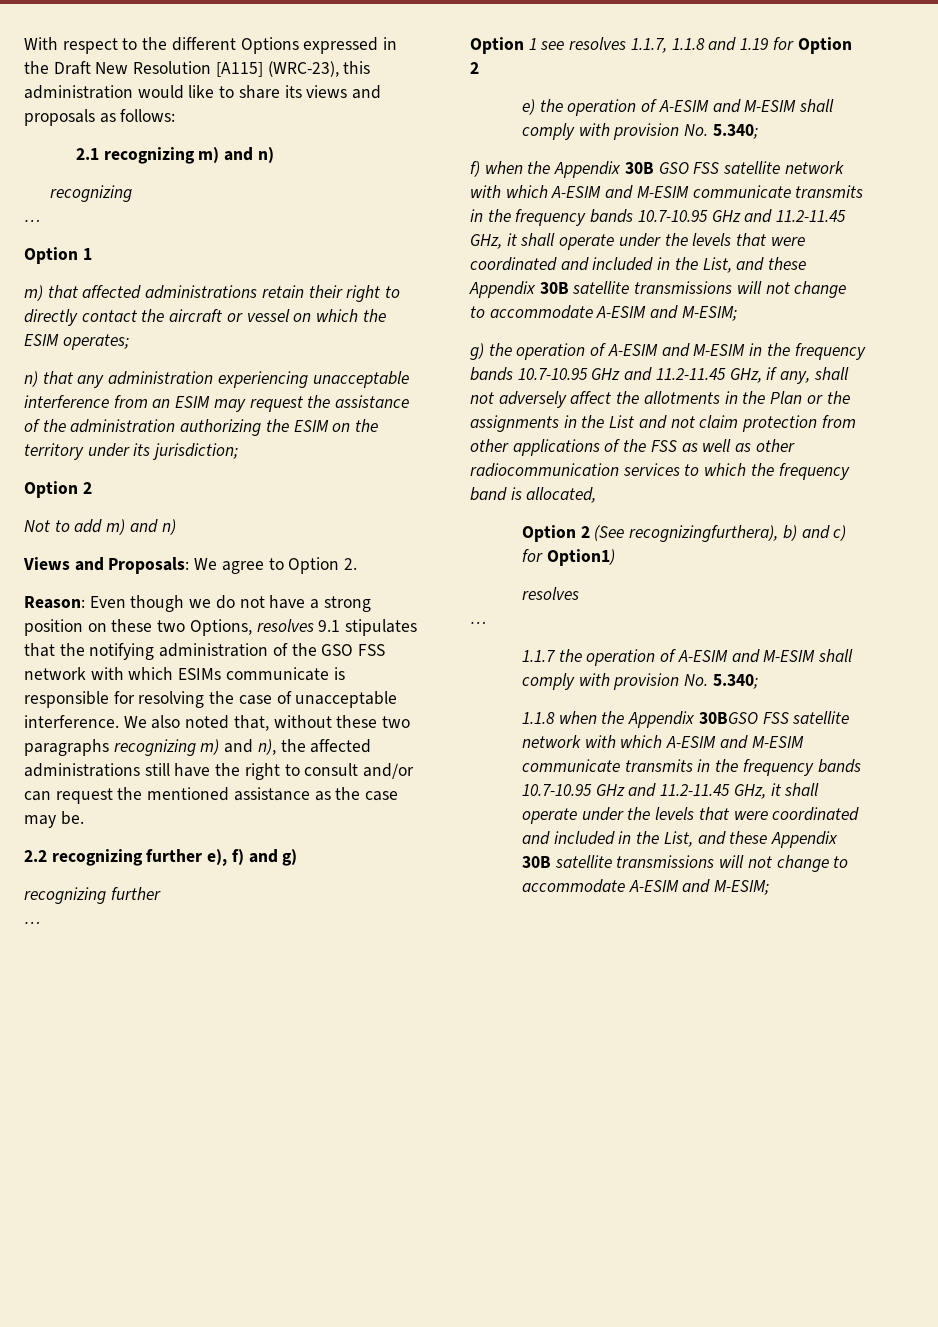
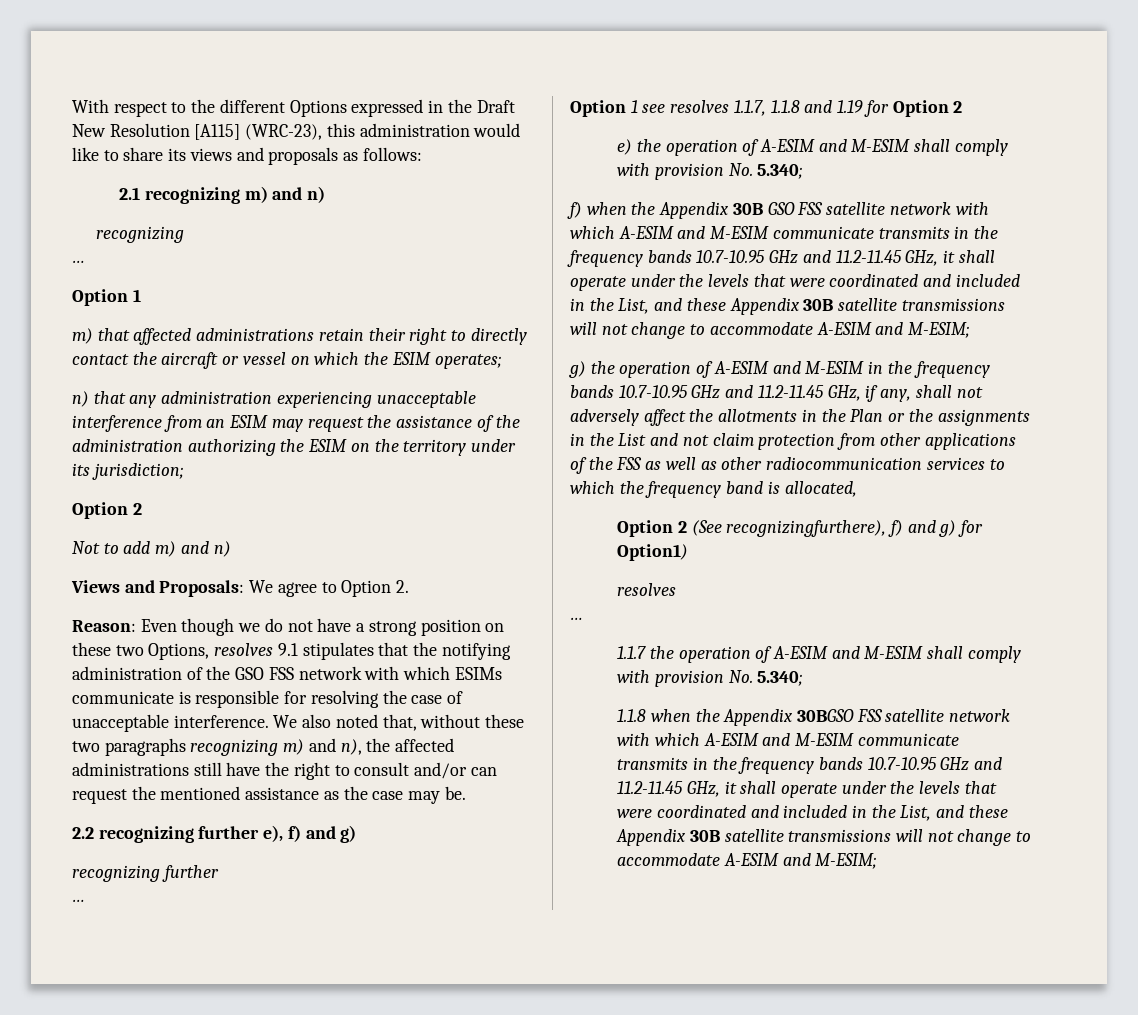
[629,525,847,542] recognizingfurthera), b) and c) -> [726,520,957,537] recognizingfurthere), f) and g)

